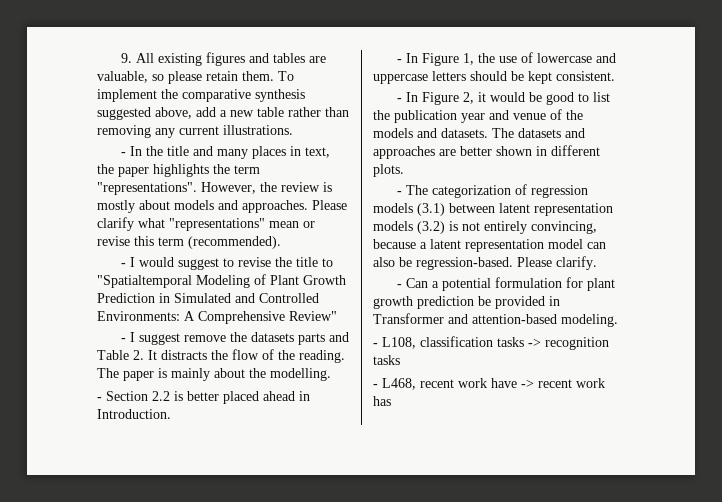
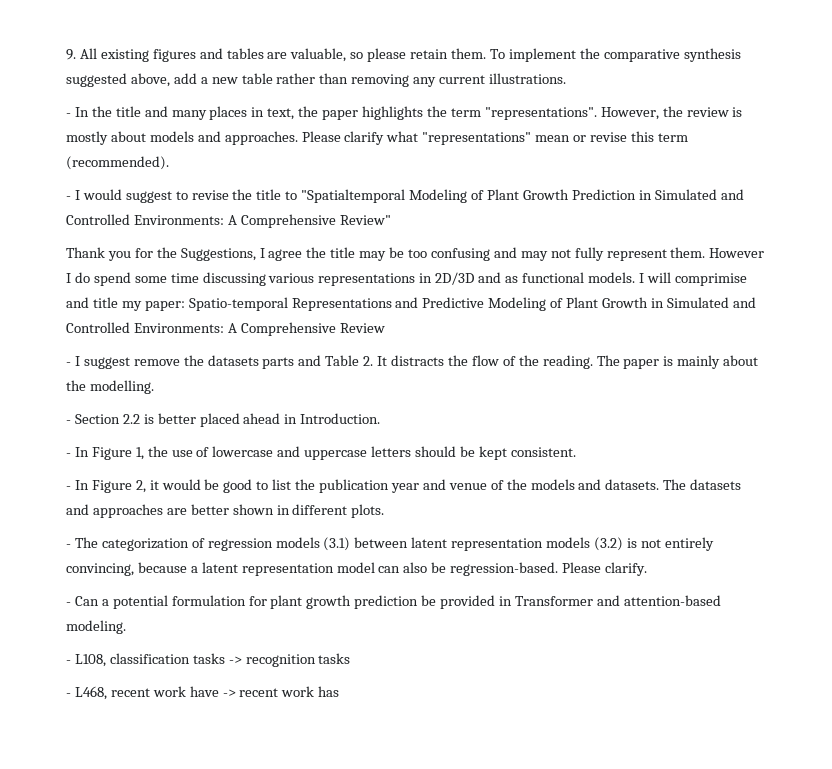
(337, 316) none -> [66,247,765,261] [66,272,747,286] [66,297,756,311] [66,322,385,336] // Thank you for the Suggestions, I agree the title may be too confusing and may not fully represent them. However I do spend some time discussing various representations in 2D/3D and as functional models. I will comprimise and title my paper: Spatio-temporal Representations and Predictive Modeling of Plant Growth in Simulated and Controlled Environments: A Comprehensive Review

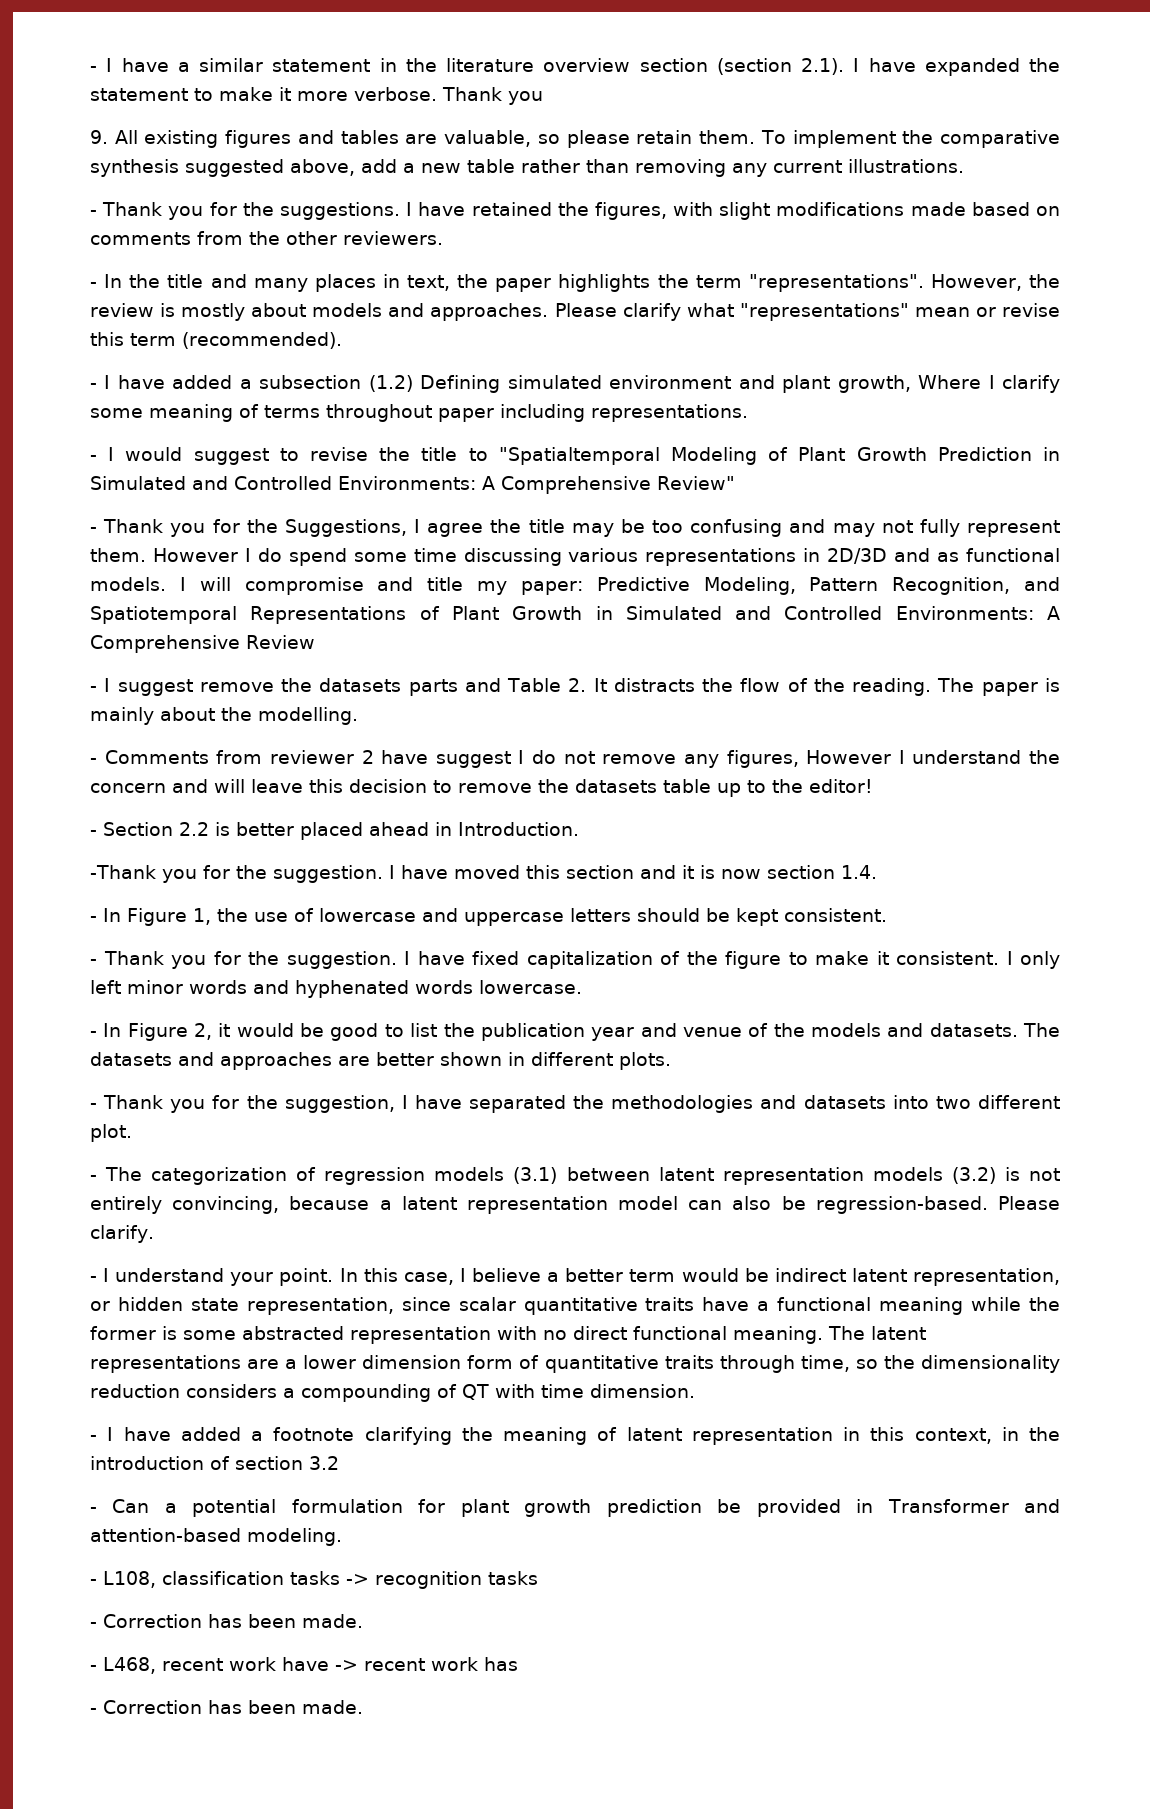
(66, 54) none -> [90,58,1060,76] [90,87,543,105] - I have a similar statement in the literature overview section (section 2.1). I have expanded the statement to make it more verbose. Thank you //
(567, 78) none -> [90,202,1060,220] [90,231,443,245] // - Thank you for the suggestions. I have retained the figures, with slight modifications made based on comments from the other reviewers.
(169, 163) none -> [90,375,1060,393] [90,404,748,422] // - I have added a subsection (1.2) Defining simulated environment and plant growth, Where I clarify some meaning of terms throughout paper including representations.
(391, 220) none -> [90,527,97,533] -
[674,273,747,286] comprimise -> [244,577,364,595] compromise
[188,297,547,311] Spatio-temporal Representations and Predictive Modeling -> [596,577,1060,595] [90,606,407,624] Predictive Modeling, Pattern Recognition, and Spatiotemporal Representations
(154, 387) none -> [90,750,1060,768] [90,779,873,797] // - Comments from reviewer 2 have suggest I do not remove any figures, However I understand the concern and will leave this decision to remove the datasets table up to the editor!
(381, 418) none -> [90,865,877,883] // -Thank you for the suggestion. I have moved this section and it is now section 1.4.
(576, 452) none -> [90,951,1060,969] [90,980,582,998] // - Thank you for the suggestion. I have fixed capitalization of the figure to make it consistent. I only left minor words and hyphenated words lowercase.
(385, 511) none -> [90,1095,1060,1113] [90,1124,132,1142] // - Thank you for the suggestion, I have separated the methodologies and datasets into two different plot.
(648, 569) none -> [90,1268,1060,1286] [90,1297,1060,1315] [90,1326,926,1344] [90,1355,1060,1373] [90,1384,695,1402] [90,1427,1060,1445] [90,1456,339,1470] // - I understand your point. In this case, I believe a better term would be indirect latent representation, or hidden state representation, since scalar quantitative traits have a functional meaning while the former is some abstracted representation with no direct functional meaning. The latent representations are a lower dimension form of quantitative traits through time, so the dimensionality reduction considers a compounding of QT with time dimension. // - I have added a footnote clarifying the meaning of latent representation in this context, in the introduction of section 3.2
(351, 658) none -> [90,1614,363,1628] // - Correction has been made.
(340, 691) none -> [90,1700,363,1714] // - Correction has been made.

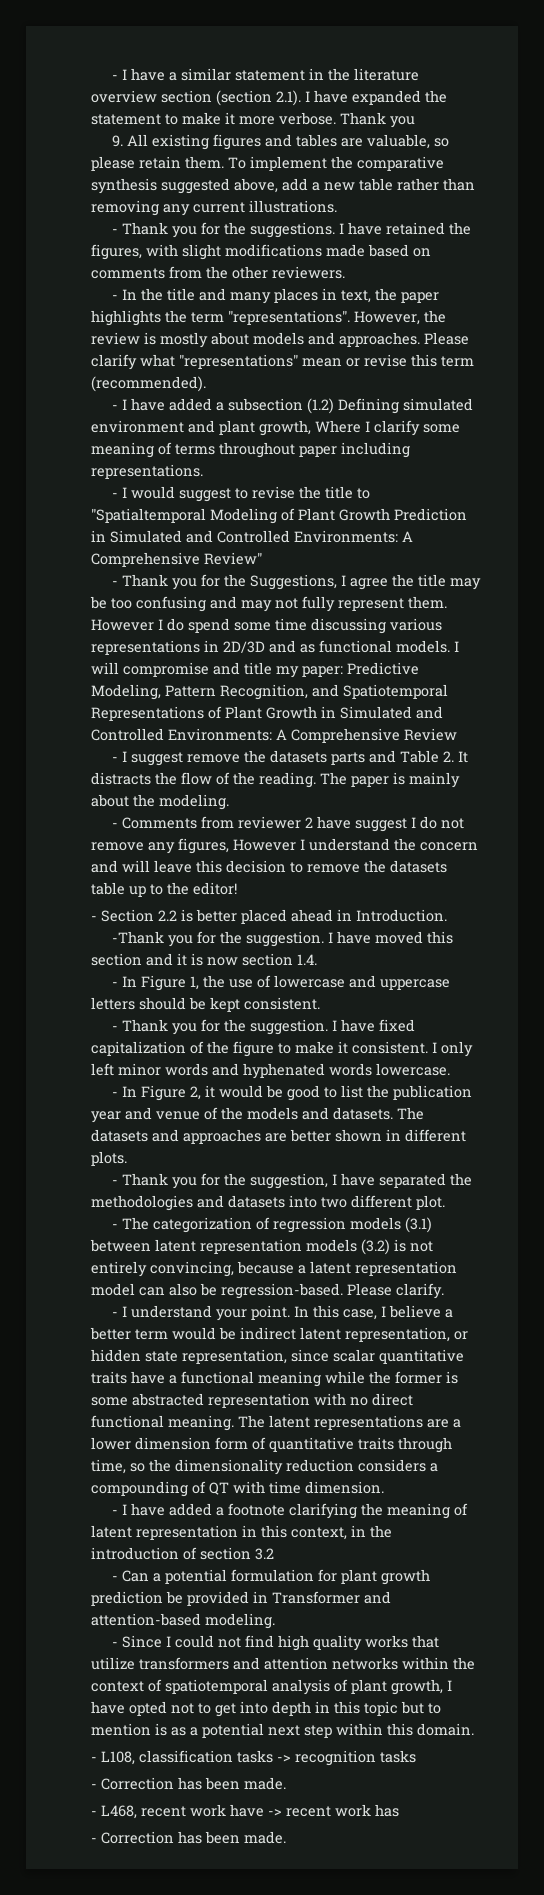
[258,707,358,725] modelling. -> [159,794,229,810] modeling.
(342, 1537) none -> [111,1635,439,1651] [91,1657,475,1670] [91,1679,452,1695] [91,1701,441,1717] [91,1723,474,1738] // - Since I could not find high quality works that utilize transformers and attention networks within the context of spatiotemporal analysis of plant growth, I have opted not to get into depth in this topic but to mention is as a potential next step within this domain.

